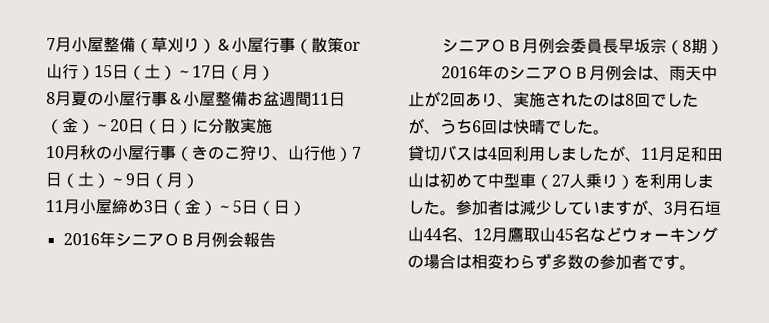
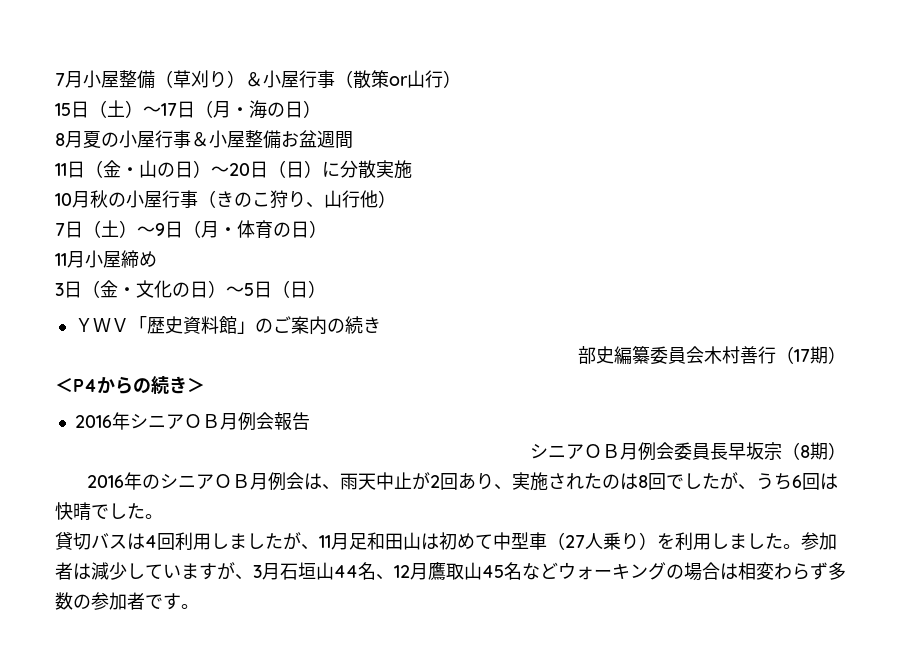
(95, 73) none -> (461, 79) //
(259, 72) none -> [231,100,303,119] ・海の日
(312, 99) none -> (353, 140) //
(79, 126) none -> [121,160,193,178] ・山の日
(353, 154) none -> (396, 199) //
(183, 180) none -> [219,220,309,238] ・体育の日
(144, 206) none -> (157, 259) //
(201, 207) none -> [118,280,208,298] ・文化の日
(306, 208) none -> [74,316,381,335] [578,346,846,365] [55,375,205,394] // ＹＷＶ「歴史資料館」のご案内の続き // 部史編纂委員会木村善行（17期） // ＜P4からの続き＞

